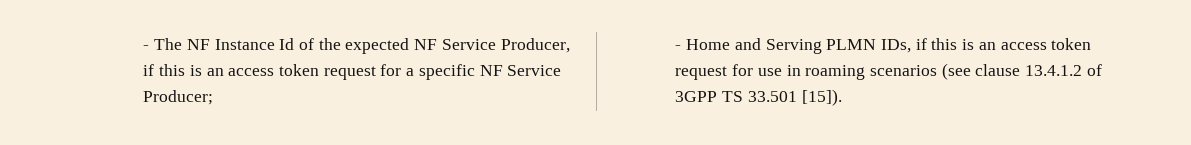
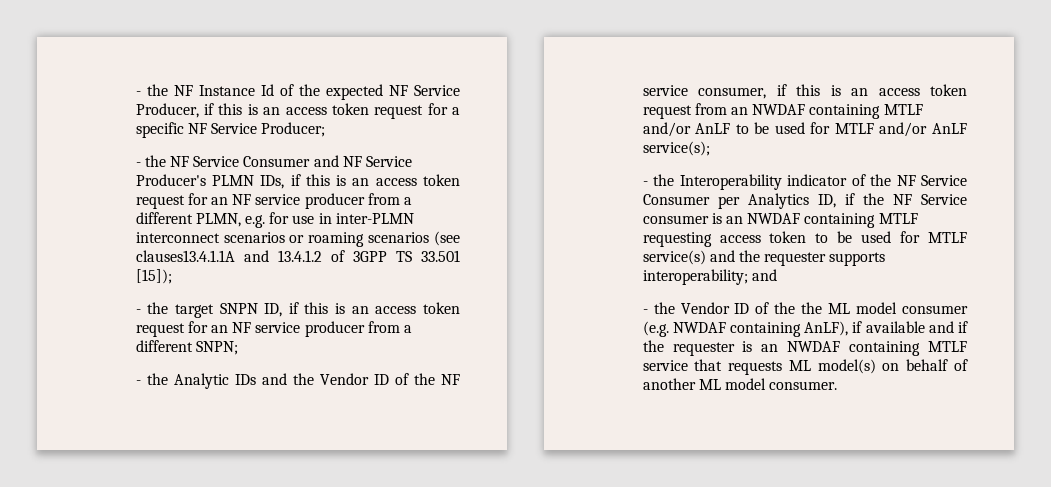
[143,38,183,50] - The -> [135,84,168,96] - the
[686,38,822,54] Home and Serving -> [144,155,412,167] [135,174,206,186] the NF Service Consumer and NF Service Producer's
[757,65,801,76] use in -> [211,193,412,209] [135,212,414,228] [135,232,305,243] an NF service producer from a different PLMN, e.g. for use in inter-PLMN interconnect scenarios or
[975,64,1021,76] clause -> [135,250,269,262] clauses13.4.1.1A and
[801,89,842,106] [15]). -> [135,269,172,284] [135,302,460,318] [135,321,412,337] [135,340,238,355] [135,373,460,389] [642,84,967,99] [642,103,923,119] [642,122,967,137] [642,141,710,156] [642,174,967,190] [642,193,967,209] [642,213,918,228] [642,231,967,247] [642,250,886,266] [642,269,777,285] [642,302,968,314] [642,321,969,337] [642,340,967,356] [642,359,968,375] [642,378,838,390] [15]); // - the target SNPN ID, if this is an access token request for an NF service producer from a different SNPN; // - the Analytic IDs and the Vendor ID of the NF service consumer, if this is an access token request from an NWDAF containing MTLF and/or AnLF to be used for MTLF and/or AnLF service(s); // - the Interoperability indicator of the NF Service Consumer per Analytics ID, if the NF Service consumer is an NWDAF containing MTLF requesting access token to be used for MTLF service(s) and the requester supports interoperability; and // - the Vendor ID of the the ML model consumer (e.g. NWDAF containing AnLF), if available and if the requester is an NWDAF containing MTLF service that requests ML model(s) on behalf of another ML model consumer.

